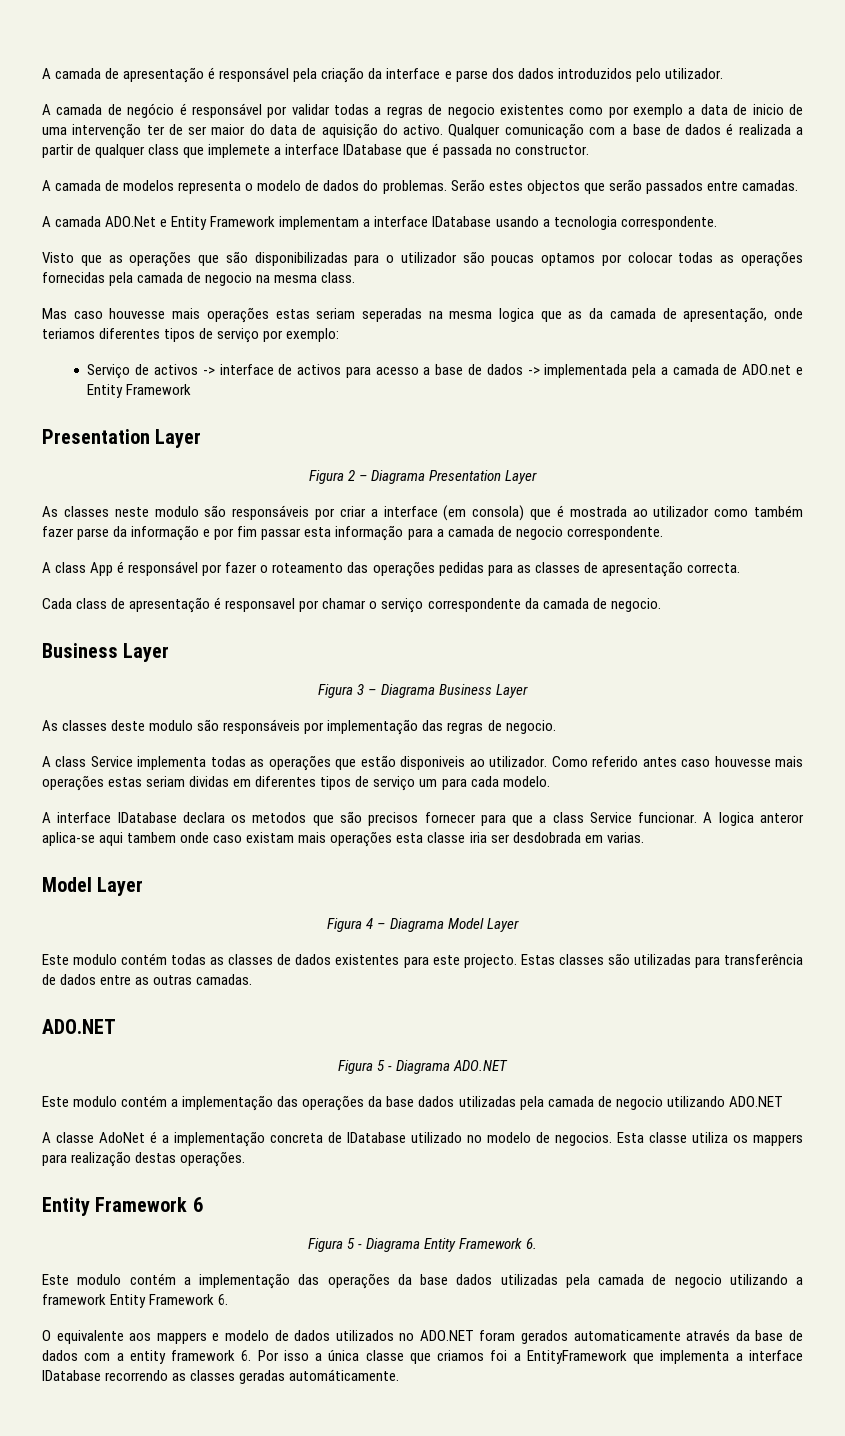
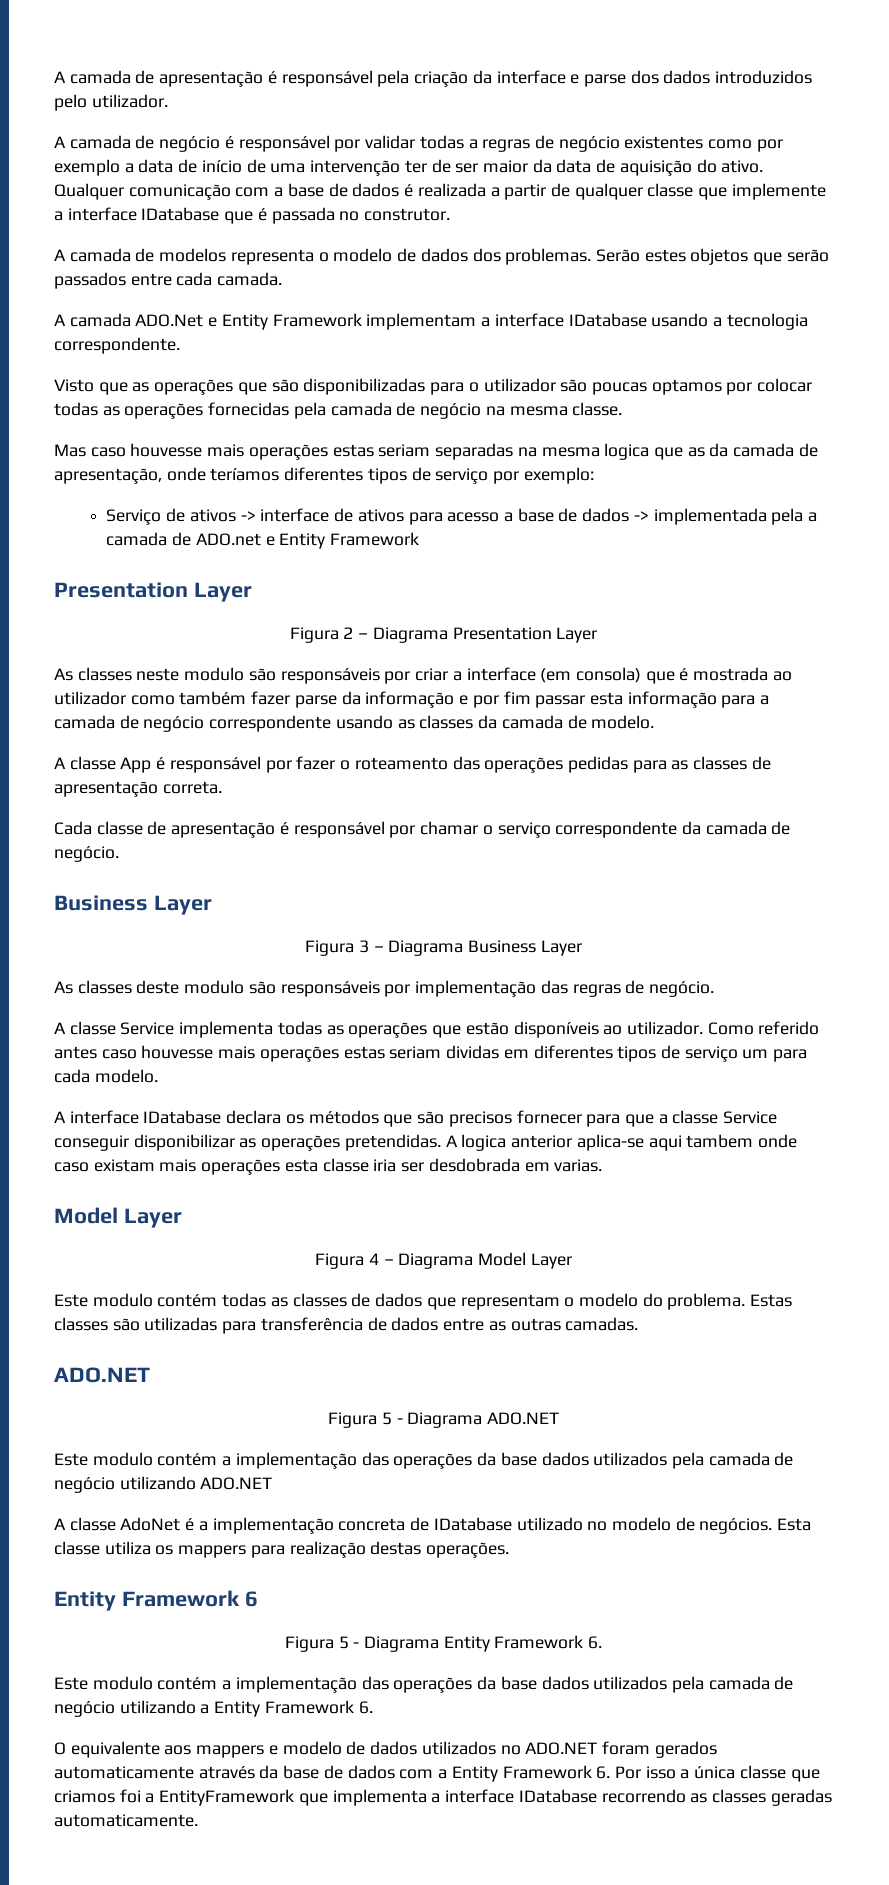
[447,104,495,118] negocio -> [558,136,620,152] negócio
[752,104,784,115] inicio -> [201,160,242,173] início
[249,124,265,135] do -> [532,159,552,173] da
[403,124,444,135] activo. -> [721,160,764,173] ativo.
[148,144,271,158] class que implemete -> [647,183,826,200] classe que implemente
[514,145,589,155] constructor. -> [364,208,451,221] construtor.
[363,180,379,191] do -> [472,248,501,262] dos
[526,180,580,194] objectos -> [690,248,749,265] objetos
[741,180,798,191] camadas. -> [176,272,283,286] cada camada.
[205,272,356,286] negocio na mesma class. -> [420,402,623,419] negócio na mesma classe.
[361,308,422,322] seperadas -> [435,443,514,460] separadas
[42,328,95,339] teriamos -> [210,468,280,481] teríamos
[153,364,198,375] activos -> [189,509,236,522] ativos
[297,364,342,375] activos -> [357,509,404,522] ativos
[515,526,663,540] [42,562,87,573] negocio correspondente. // A class -> [143,715,655,732] [54,756,116,770] negócio correspondente usando as classes da camada de modelo. // A classe
[686,563,740,573] correcta. -> [162,781,222,794] correta.
[76,597,296,613] class de apresentação é responsavel -> [96,821,385,838] classe de apresentação é responsável
[610,598,661,612] negocio. -> [54,846,119,862] negócio.
[505,720,556,734] [42,756,87,767] negocio. // A class -> [648,981,714,997] [54,1021,116,1035] negócio. // A classe
[400,756,466,770] disponiveis -> [513,1021,599,1038] disponíveis
[252,812,307,823] metodos -> [308,1110,379,1124] métodos
[552,812,698,823] class Service funcionar. -> [672,1110,778,1124] [54,1134,441,1151] classe Service conseguir disponibilizar as operações pretendidas.
[760,813,805,823] anteror -> [511,1135,573,1148] anterior
[335,954,517,968] existentes para este projecto. -> [426,1293,746,1310] que representam o modelo do problema.
[458,1096,663,1110] utilizadas pela camada de negocio -> [593,1452,794,1469] [54,1477,115,1493] utilizados pela camada de negócio
[555,1132,612,1146] negocios. -> [699,1518,773,1534] negócios.
[500,1274,722,1288] utilizadas pela camada de negocio -> [593,1676,794,1693] [54,1701,115,1717] utilizados pela camada de negócio
[42,1294,106,1305] framework -> (210, 1709) none
[129,1350,236,1364] entity framework -> [451,1765,592,1782] Entity Framework
[289,1369,400,1381] automáticamente. -> [54,1814,198,1827] automaticamente.

